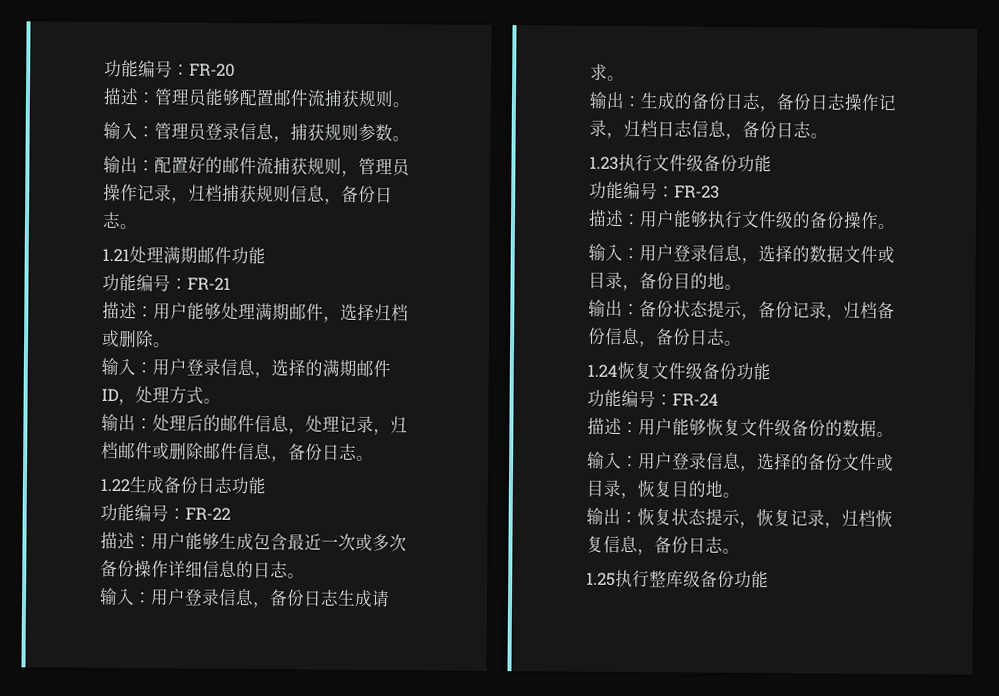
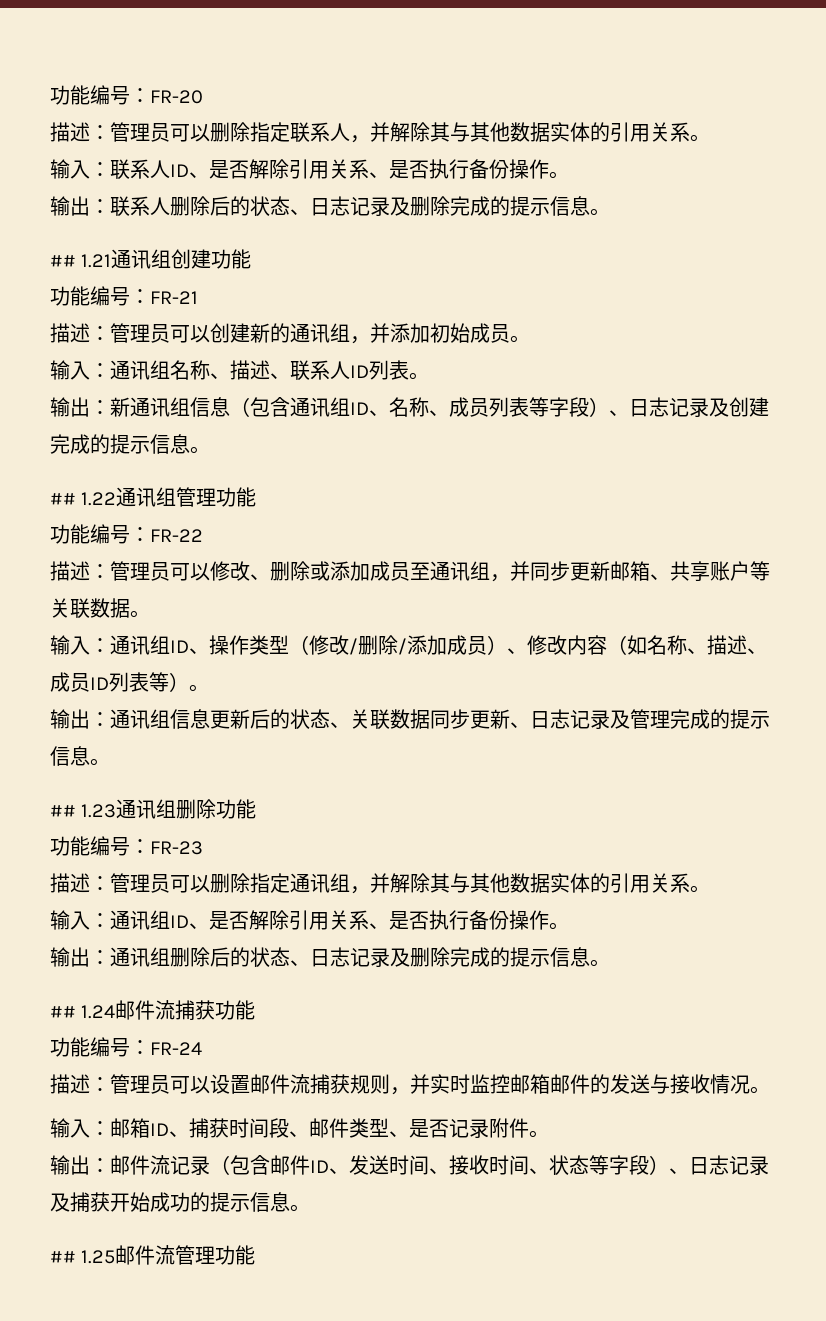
[205,88,410,108] [103,121,410,143] [103,155,411,177] [103,183,393,205] [102,211,137,230] [102,246,232,264] 能够配置邮件流捕获规则。 // 输入：管理员登录信息，捕获规则参数。 // 输出：配置好的邮件流捕获规则，管理员操作记录，归档捕获规则信息，备份日志。 // 1.21处理满期邮件 -> [170,122,710,143] [50,159,569,180] [50,196,610,217] [50,249,212,269] 可以删除指定联系人，并解除其与其他数据实体的引用关系。 // 输入：联系人ID、是否解除引用关系、是否执行备份操作。 // 输出：联系人删除后的状态、日志记录及删除完成的提示信息。 // ## 1.21通讯组创建
[153,302,409,323] [101,329,171,348] [101,357,391,379] [101,386,221,406] [101,413,408,436] [101,441,374,463] [100,476,232,494] 用户能够处理满期邮件，选择归档或删除。 // 输入：用户登录信息，选择的满期邮件ID，处理方式。 // 输出：处理后的邮件信息，处理记录，归档邮件或删除邮件信息，备份日志。 // 1.22生成备份日志 -> [110,323,530,344] [50,360,429,381] [50,397,769,417] [50,434,210,454] [50,487,217,507] 管理员可以创建新的通讯组，并添加初始成员。 // 输入：通讯组名称、描述、联系人ID列表。 // 输出：新通讯组信息（包含通讯组ID、名称、成员列表等字段）、日志记录及创建完成的提示信息。 // ## 1.22通讯组管理
[151,532,407,552] [100,559,305,579] [99,587,390,609] [590,63,625,81] [589,91,897,113] [589,119,828,140] [589,153,738,172] 用户能够生成包含最近一次或多次备份操作详细信息的日志。 // 输入：用户登录信息，备份日志生成请求。 // 输出：生成的备份日志，备份日志操作记录，归档日志信息，备份日志。 // 1.23执行文件级备份 -> [110,561,770,582] [50,598,150,619] [50,635,767,655] [50,672,209,692] [50,709,770,730] [50,746,110,766] [50,799,217,819] 管理员可以修改、删除或添加成员至通讯组，并同步更新邮箱、共享账户等关联数据。 // 输入：通讯组ID、操作类型（修改/删除/添加成员）、修改内容（如名称、描述、成员ID列表等）。 // 输出：通讯组信息更新后的状态、关联数据同步更新、日志记录及管理完成的提示信息。 // ## 1.23通讯组删除
[639,210,895,230] [588,243,895,265] [588,271,742,292] [588,299,895,321] [588,327,742,348] [587,361,737,380] 用户能够执行文件级的备份操作。 // 输入：用户登录信息，选择的数据文件或目录，备份目的地。 // 输出：备份状态提示，备份记录，归档备份信息，备份日志。 // 1.24恢复文件级备份 -> [110,873,710,894] [50,910,569,930] [50,947,610,967] [50,1000,216,1021] 管理员可以删除指定通讯组，并解除其与其他数据实体的引用关系。 // 输入：通讯组ID、是否解除引用关系、是否执行备份操作。 // 输出：通讯组删除后的状态、日志记录及删除完成的提示信息。 // ## 1.24邮件流捕获
[638,418,894,438] [587,451,894,473] [586,479,740,500] [586,507,893,529] [586,535,740,556] [586,569,735,588] 用户能够恢复文件级备份的数据。 // 输入：用户登录信息，选择的备份文件或目录，恢复目的地。 // 输出：恢复状态提示，恢复记录，归档恢复信息，备份日志。 // 1.25执行整库级备份 -> [110,1074,770,1095] [50,1118,549,1139] [50,1155,769,1175] [50,1192,310,1213] [50,1245,216,1265] 管理员可以设置邮件流捕获规则，并实时监控邮箱邮件的发送与接收情况。 // 输入：邮箱ID、捕获时间段、邮件类型、是否记录附件。 // 输出：邮件流记录（包含邮件ID、发送时间、接收时间、状态等字段）、日志记录及捕获开始成功的提示信息。 // ## 1.25邮件流管理

